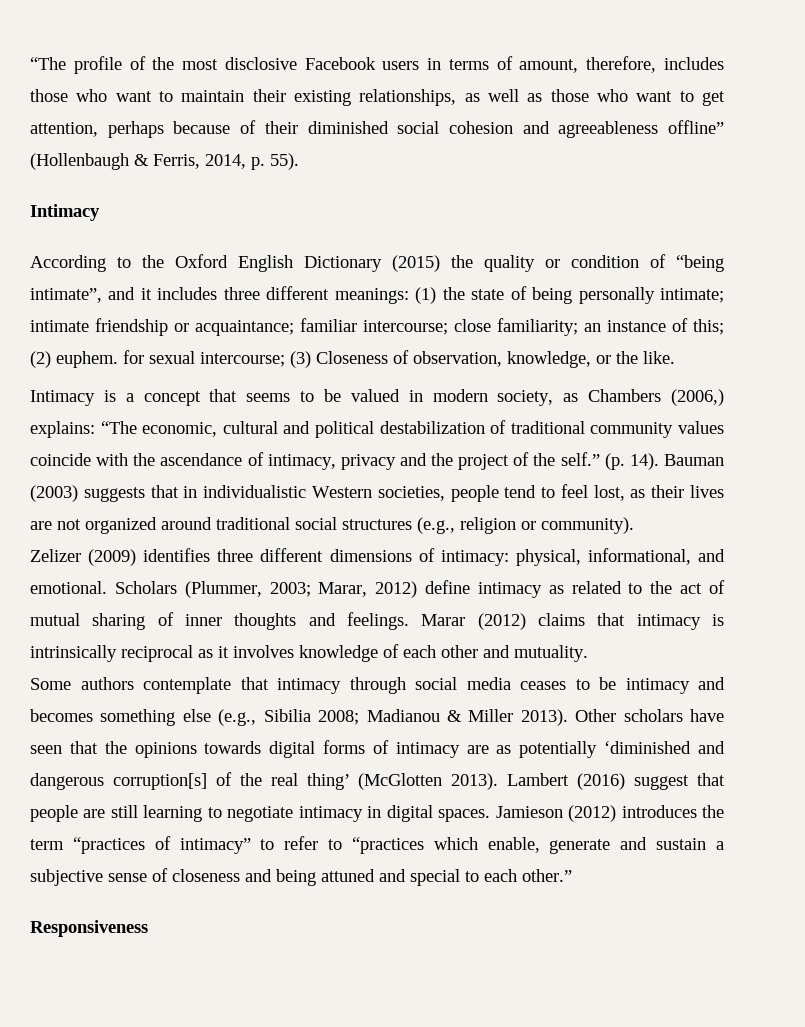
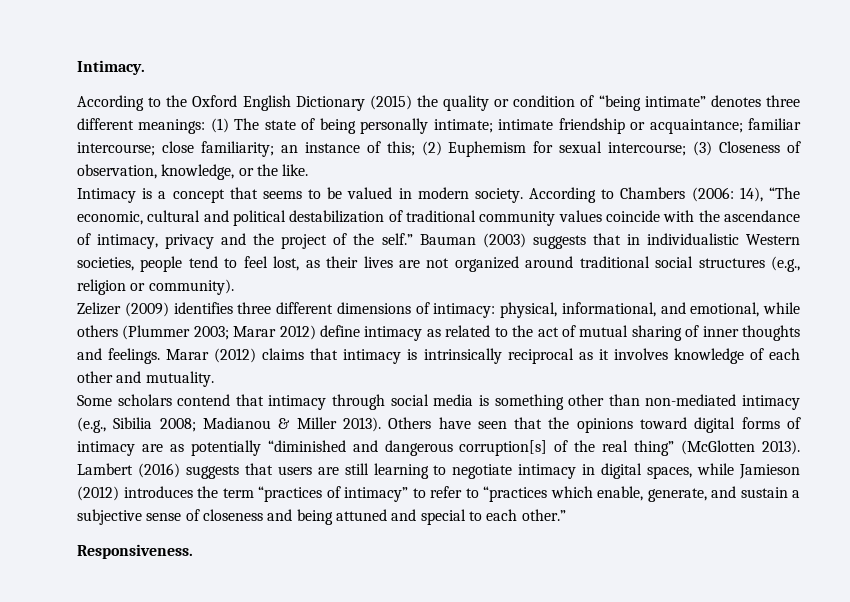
[30,56,724,74] [30,89,726,106] [30,120,724,138] [30,153,299,170] [30,204,100,221] “The profile of the most disclosive Facebook users in terms of amount, therefore, includes those who want to maintain their existing relationships, as well as those who want to get attention, perhaps because of their diminished social cohesion and agreeableness offline” (Hollenbaugh & Ferris, 2014, p. 55). // Intimacy -> [77,60,145,75] Intimacy.
[30,287,218,303] intimate”, and it includes -> [644,95,761,107] intimate” denotes
[442,287,465,300] the -> [234,118,260,130] The
[56,351,118,368] euphem. -> [448,141,527,157] Euphemism
[497,389,724,406] [30,421,95,438] society, as Chambers (2006,) explains: -> [474,187,763,203] society. According to Chambers (2006: 14),
[604,453,659,470] (p. 14). -> (413, 239) none
[30,581,368,598] emotional. Scholars (Plummer, 2003; Marar, -> [690,302,800,317] [77,325,277,340] emotional, while others (Plummer 2003; Marar
[80,677,231,694] authors contemplate -> [117,394,231,406] scholars contend
[520,677,725,694] [30,709,211,726] ceases to be intimacy and becomes something else -> [478,394,801,410] is something other than non-mediated intimacy
[575,709,683,722] Other scholars -> [388,417,432,429] Others
[204,741,262,754] towards -> [640,417,688,429] toward
[604,741,692,754] ‘diminished -> [267,440,346,452] “diminished
[306,773,350,790] thing’ -> [634,440,675,456] thing”
[634,773,725,790] [30,805,78,822] suggest that people -> [185,463,312,479] suggests that users
[438,809,491,822] spaces. -> [647,463,735,479] spaces, while
[549,839,611,854] generate -> [647,488,707,502] generate,
[30,920,148,937] Responsiveness -> [77,544,193,559] Responsiveness.

